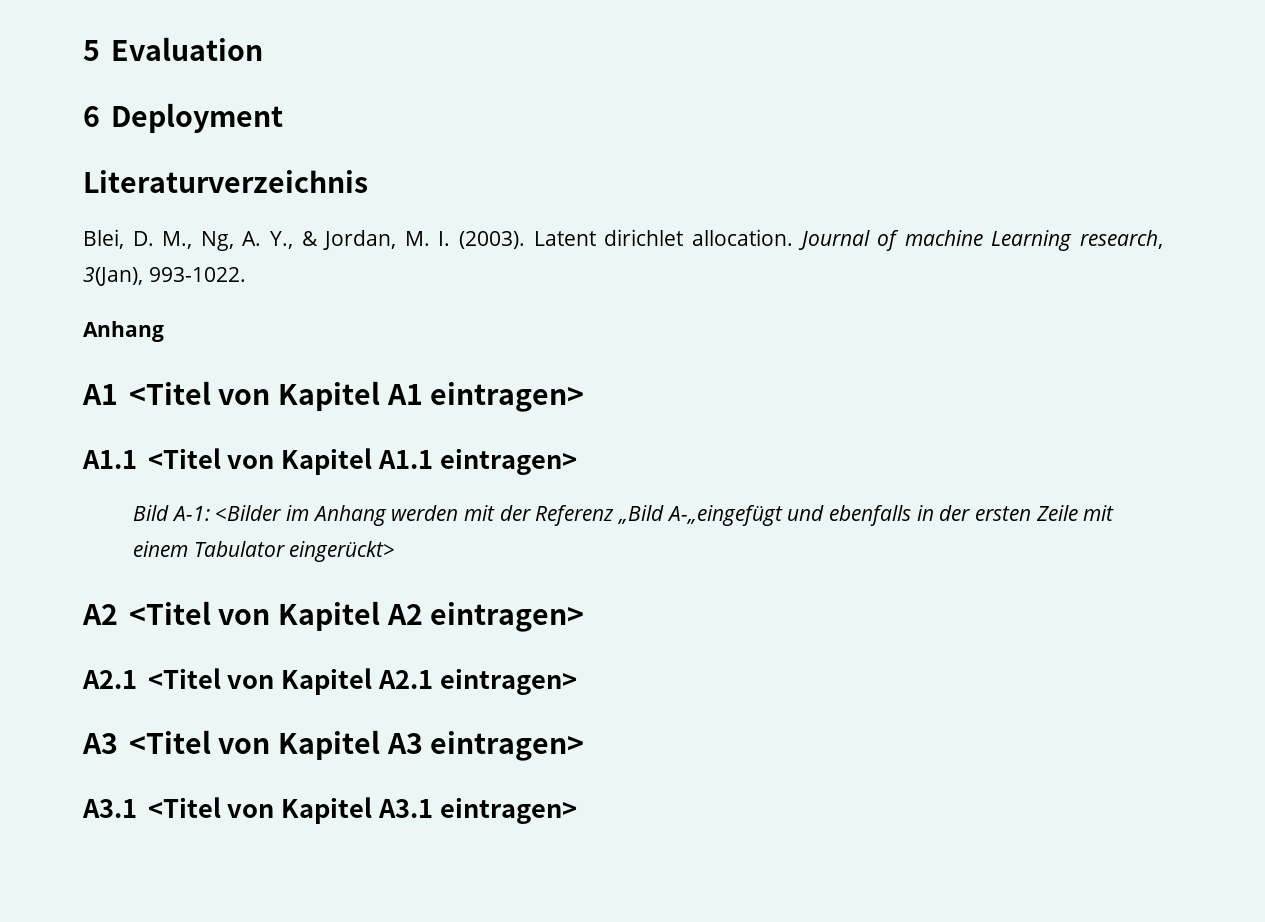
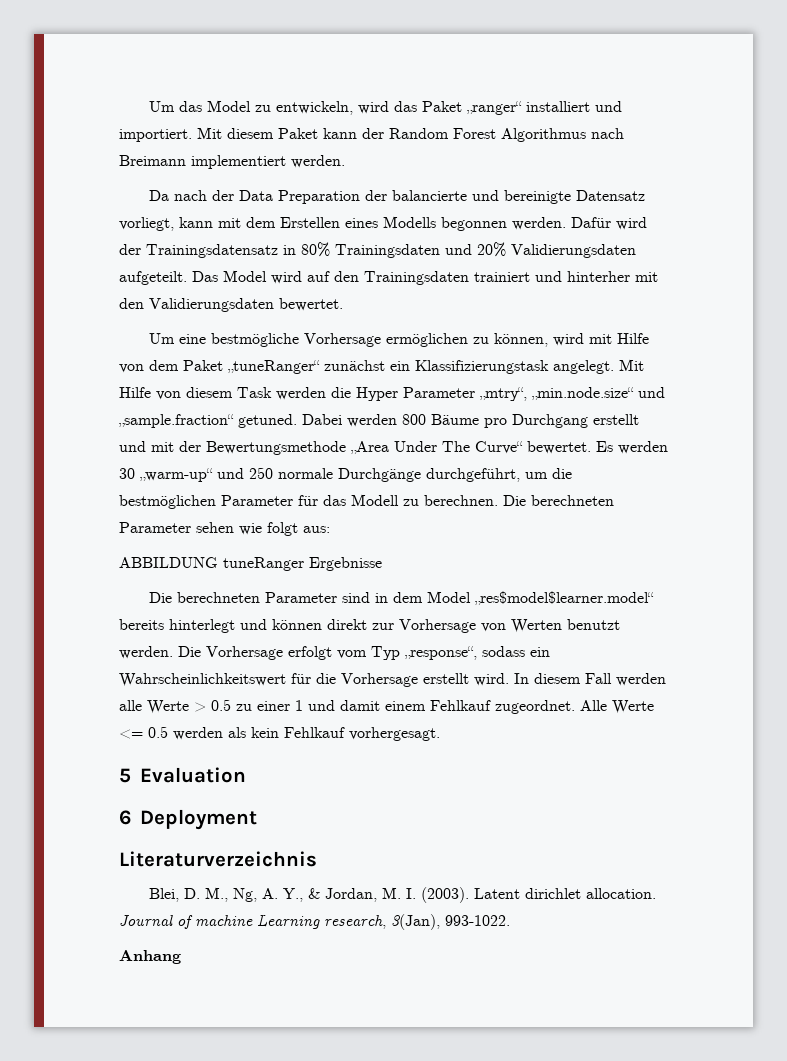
(83, 50) none -> [149,100,623,115] [119,127,624,142] [119,155,345,169] [149,190,646,204] [119,216,647,231] [119,242,636,258] [119,270,658,285] [119,298,343,312] [149,333,650,347] [119,359,644,374] [119,387,665,401] [119,414,639,428] [119,441,668,455] [119,467,572,482] [119,494,614,509] [119,522,330,536] [119,557,382,571] [149,591,655,606] [119,619,620,633] [119,646,550,660] [119,673,666,687] [119,699,654,714] [119,726,440,741] Um das Model zu entwickeln, wird das Paket „ranger“ installiert und importiert. Mit diesem Paket kann der Random Forest Algorithmus nach Breimann implementiert werden. // Da nach der Data Preparation der balancierte und bereinigte Datensatz vorliegt, kann mit dem Erstellen eines Modells begonnen werden. Dafür wird der Trainingsdatensatz in 80% Trainingsdaten und 20% Validierungsdaten aufgeteilt. Das Model wird auf den Trainingsdaten trainiert und hinterher mit den Validierungsdaten bewertet. // Um eine bestmögliche Vorhersage ermöglichen zu können, wird mit Hilfe von dem Paket „tuneRanger“ zunächst ein Klassifizierungstask angelegt. Mit Hilfe von diesem Task werden die Hyper Parameter „mtry“, „min.node.size“ und „sample.fraction“ getuned. Dabei werden 800 Bäume pro Durchgang erstellt und mit der Bewertungsmethode „Area Under The Curve“ bewertet. Es werden 30 „warm-up“ und 250 normale Durchgänge durchgeführt, um die bestmöglichen Parameter für das Modell zu berechnen. Die berechneten Parameter sehen wie folgt aus: // ABBILDUNG tuneRanger Ergebnisse // Die berechneten Parameter sind in dem Model „res$model$learner.model“ bereits hinterlegt und können direkt zur Vorhersage von Werten benutzt werden. Die Vorhersage erfolgt vom Typ „response“, sodass ein Wahrscheinlichkeitswert für die Vorhersage erstellt wird. In diesem Fall werden alle Werte > 0.5 zu einer 1 und damit einem Fehlkauf zugeordnet. Alle Werte <= 0.5 werden als kein Fehlkauf vorhergesagt. //
[82,381,585,412] [82,448,578,475] [132,505,1115,526] [132,541,396,562] [82,601,585,632] [82,668,578,695] [82,730,585,761] [82,797,578,824] // A1 <Titel von Kapitel A1 eintragen> // A1.1 <Titel von Kapitel A1.1 eintragen> // Bild A-1: <Bilder im Anhang werden mit der Referenz „Bild A-„eingefügt und ebenfalls in der ersten Zeile mit einem Tabulator eingerückt> // A2 <Titel von Kapitel A2 eintragen> // A2.1 <Titel von Kapitel A2.1 eintragen> // A3 <Titel von Kapitel A3 eintragen> // A3.1 <Titel von Kapitel A3.1 eintragen> -> (181, 957) none

